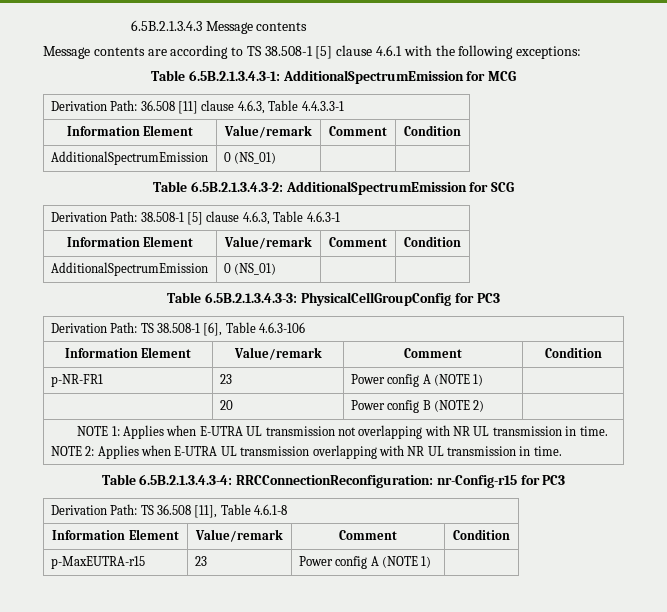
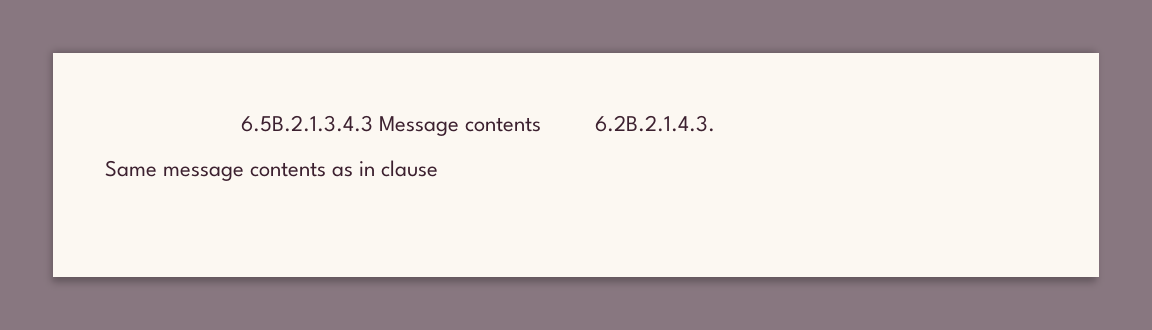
[43,45,582,59] [150,70,517,84] [50,100,344,114] [66,125,194,136] [224,125,312,138] [329,126,387,136] [404,125,461,136] [50,151,208,165] [223,152,277,164] [152,181,515,195] [50,211,340,225] [66,236,194,247] [224,236,312,249] [329,237,387,247] [404,236,461,247] [50,262,208,276] [223,263,277,275] [167,292,500,306] [50,322,306,336] [64,347,192,358] [233,347,322,360] [404,348,462,358] [544,347,602,358] [50,374,103,387] [219,374,232,384] [350,374,484,387] [219,400,233,410] [350,400,485,413] [77,425,608,439] [50,445,562,459] [101,474,566,488] [50,504,288,518] [52,529,179,540] [195,529,283,542] [339,530,397,540] [453,529,510,540] [50,556,145,569] [194,556,207,566] [298,556,432,569] Message contents are according to TS 38.508-1 [5] clause 4.6.1 with the following exceptions: // Table 6.5B.2.1.3.4.3-1: AdditionalSpectrumEmission for MCG // Derivation Path: 36.508 [11] clause 4.6.3, Table 4.4.3.3-1 // Information Element | Value/remark | Comment | Condition // AdditionalSpectrumEmission | 0 (NS_01) | | // Table 6.5B.2.1.3.4.3-2: AdditionalSpectrumEmission for SCG // Derivation Path: 38.508-1 [5] clause 4.6.3, Table 4.6.3-1 // Information Element | Value/remark | Comment | Condition // AdditionalSpectrumEmission | 0 (NS_01) | | // Table 6.5B.2.1.3.4.3-3: PhysicalCellGroupConfig for PC3 // Derivation Path: TS 38.508-1 [6], Table 4.6.3-106 // Information Element | Value/remark | Comment | Condition // p-NR-FR1 | 23 | Power config A (NOTE 1) | // | 20 | Power config B (NOTE 2) | // NOTE 1: Applies when E-UTRA UL transmission not overlapping with NR UL transmission in time. // NOTE 2: Applies when E-UTRA UL transmission overlapping with NR UL transmission in time. // Table 6.5B.2.1.3.4.3-4: RRCConnectionReconfiguration: nr-Config-r15 for PC3 // Derivation Path: TS 36.508 [11], Table 4.6.1-8 // Information Element | Value/remark | Comment | Condition // p-MaxEUTRA-r15 | 23 | Power config A (NOTE 1) | -> [105,160,439,181] [595,115,715,132] Same message contents as in clause 6.2B.2.1.4.3.

